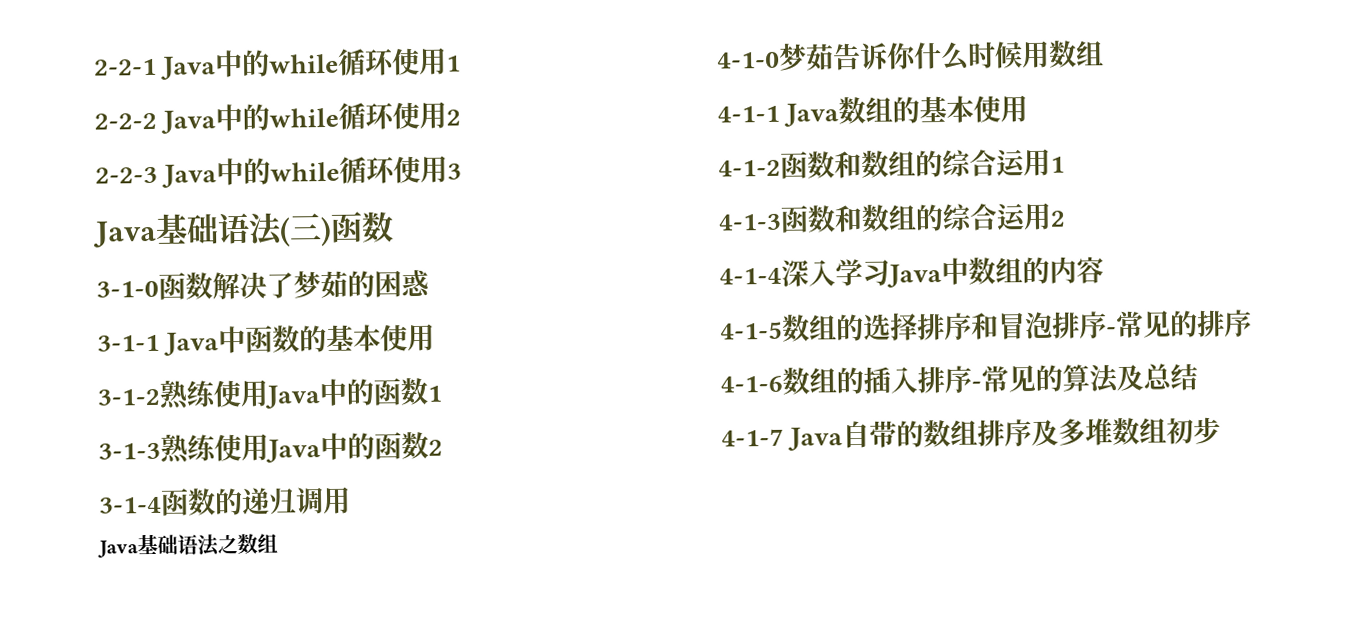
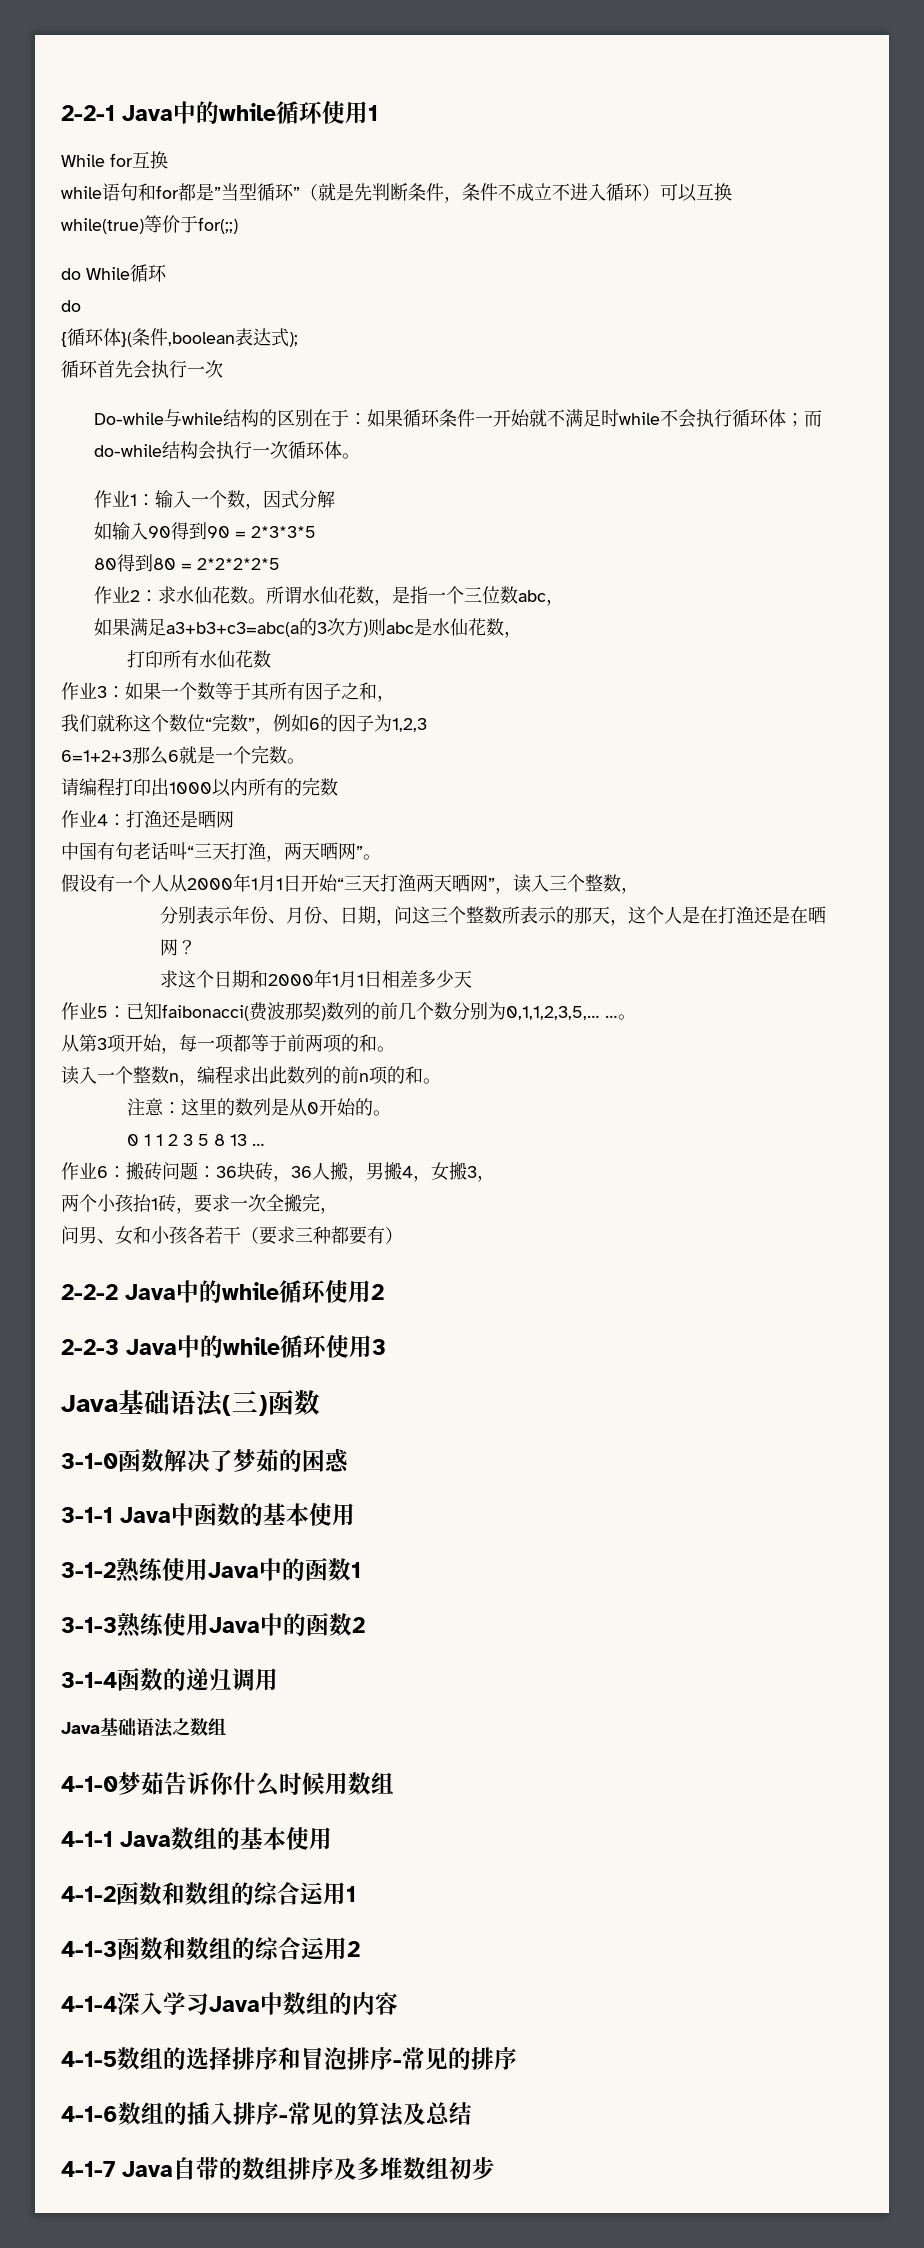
(462, 63) none -> [61,151,168,169] [61,183,732,203] [61,215,238,234] [61,264,167,282] [61,300,81,312] [61,328,298,347] [61,360,223,379] [93,409,822,428] [93,441,360,460] [93,490,335,510] [93,522,316,540] [93,554,280,572] [93,586,564,606] [93,618,522,638] [126,650,271,668] [61,682,395,702] [61,713,427,734] [61,745,305,765] [61,777,338,797] [61,810,234,828] [61,842,381,862] [61,873,639,894] [159,905,826,926] [159,939,196,956] [159,969,472,988] [61,1002,636,1021] [61,1034,395,1054] [61,1066,441,1086] [126,1098,391,1116] [126,1134,265,1146] [61,1162,495,1182] [61,1193,338,1214] [61,1226,403,1245] // While for互换 // while语句和for都是”当型循环”（就是先判断条件，条件不成立不进入循环）可以互换 // while(true)等价于for(;;) // do While循环 // do // {循环体}(条件,boolean表达式); // 循环首先会执行一次 // Do-while与while结构的区别在于：如果循环条件一开始就不满足时while不会执行循环体；而do-while结构会执行一次循环体。 // 作业1：输入一个数，因式分解 // 如输入90得到90 = 2*3*3*5 // 80得到80 = 2*2*2*2*5 // 作业2：求水仙花数。所谓水仙花数，是指一个三位数abc， // 如果满足a3+b3+c3=abc(a的3次方)则abc是水仙花数， // 打印所有水仙花数 // 作业3：如果一个数等于其所有因子之和， // 我们就称这个数位“完数”，例如6的因子为1,2,3 // 6=1+2+3那么6就是一个完数。 // 请编程打印出1000以内所有的完数 // 作业4：打渔还是晒网 // 中国有句老话叫“三天打渔，两天晒网”。 // 假设有一个人从2000年1月1日开始“三天打渔两天晒网”，读入三个整数， // 分别表示年份、月份、日期，问这三个整数所表示的那天，这个人是在打渔还是在晒网？ // 求这个日期和2000年1月1日相差多少天 // 作业5：已知faibonacci(费波那契)数列的前几个数分别为0,1,1,2,3,5,… …。 // 从第3项开始，每一项都等于前两项的和。 // 读入一个整数n，编程求出此数列的前n项的和。 // 注意：这里的数列是从0开始的。 // 0 1 1 2 3 5 8 13 … // 作业6：搬砖问题：36块砖，36人搬，男搬4，女搬3， // 两个小孩抬1砖，要求一次全搬完， // 问男、女和小孩各若干（要求三种都要有）

